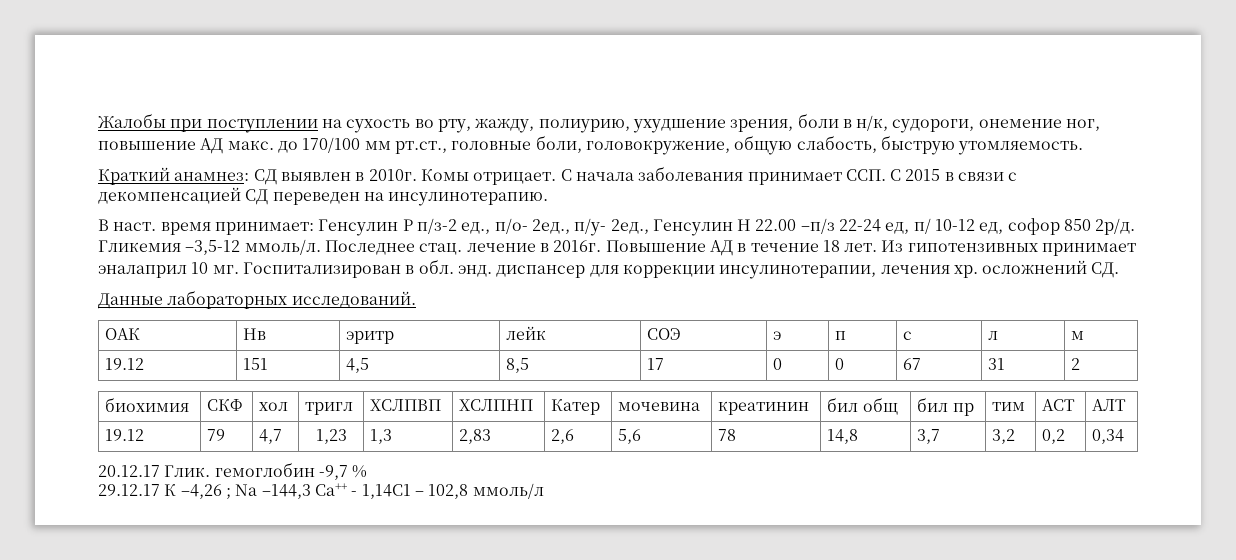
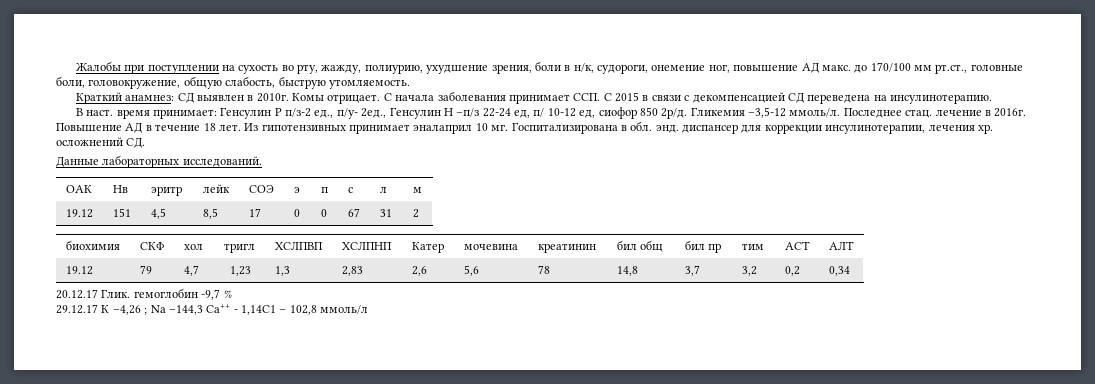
[272,192,360,205] переведен -> [807,94,871,104] переведена
[494,218,570,234] п/о- 2ед., -> (334, 114) none
[755,219,797,231] 22.00 -> (453, 112) none
[1007,218,1060,235] софор -> [598,107,637,119] сиофор
[242,262,401,278] Госпитализирован -> [511,123,618,134] Госпитализирована

